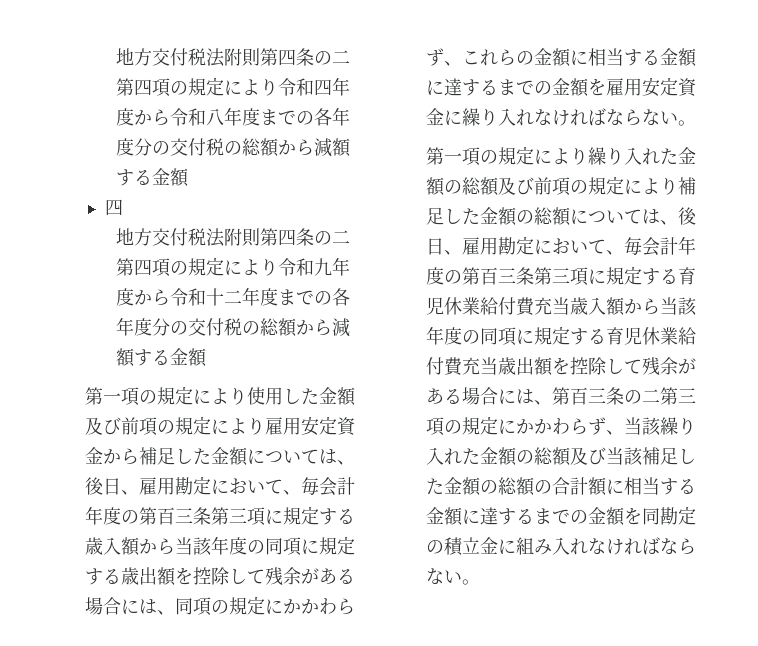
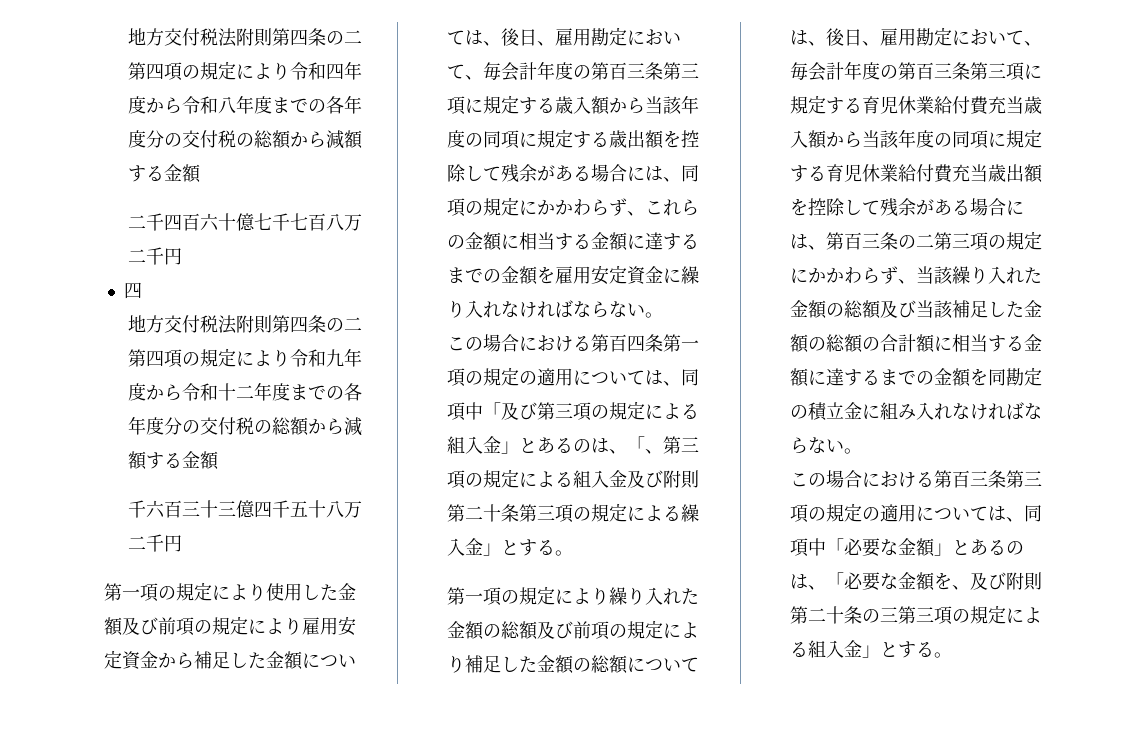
(189, 177) none -> [127,213,362,231] [127,247,182,265] // 二千四百六十億七千七百八万二千円
(207, 357) none -> [127,500,362,518] [127,534,182,552] // 千六百三十三億四千五十八万二千円
(696, 123) none -> [446,334,699,352] [446,367,699,387] [446,401,699,421] [446,436,699,454] [446,469,699,489] [446,503,699,523] [446,538,573,556] // この場合における第百四条第一項の規定の適用については、同項中「及び第三項の規定による組入金」とあるのは、「、第三項の規定による組入金及び附則第二十条第三項の規定による繰入金」とする。
(480, 582) none -> [789,470,1042,488] [789,503,1042,523] [789,538,1024,557] [789,572,1042,591] [789,605,1042,625] [789,640,952,658] // この場合における第百三条第三項の規定の適用については、同項中「必要な金額」とあるのは、「必要な金額を、及び附則第二十条の三第三項の規定による組入金」とする。

